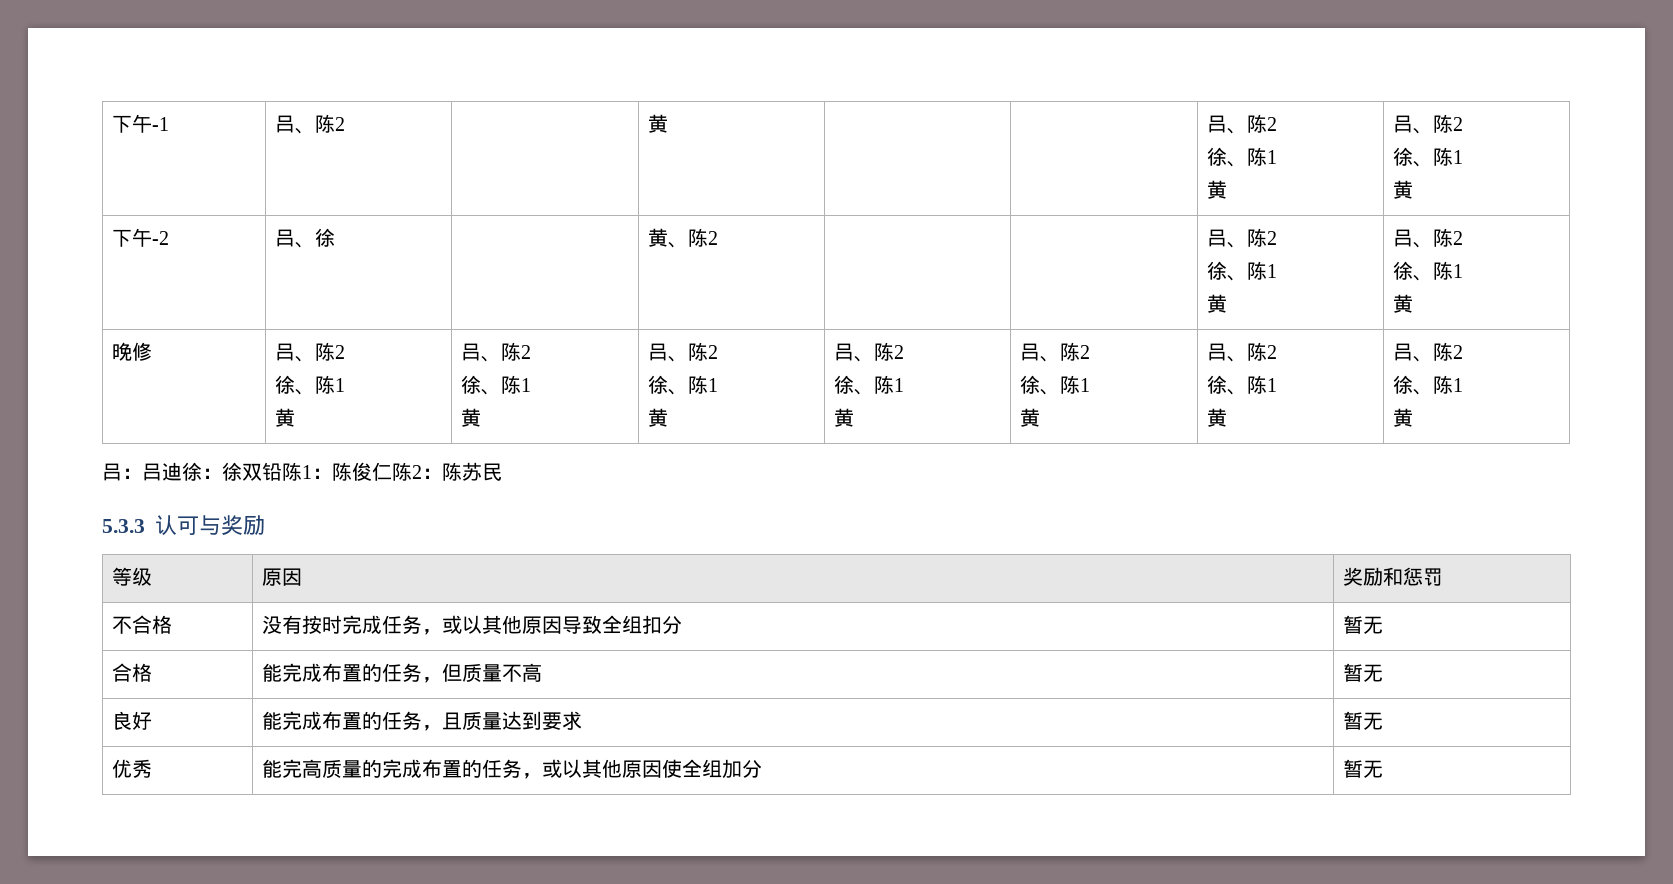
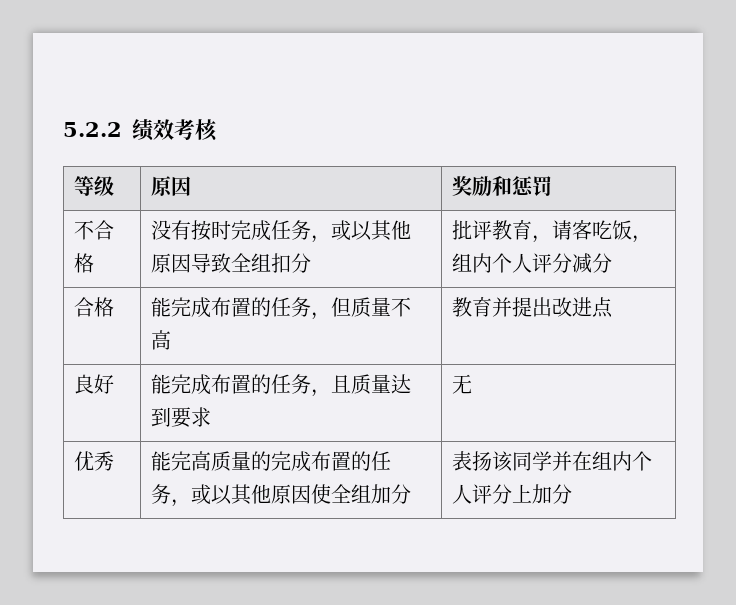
[111,114,169,133] [274,114,345,134] [647,114,668,133] [1206,114,1277,134] [1206,147,1277,167] [1206,180,1227,199] [1392,114,1463,134] [1392,147,1463,167] [1392,180,1413,199] [111,228,169,247] [274,228,335,248] [647,228,718,248] [1206,228,1277,248] [1206,261,1277,281] [1206,294,1227,313] [1392,228,1463,248] [1392,261,1463,281] [1392,294,1413,313] [111,342,152,361] [274,342,345,362] [274,375,345,395] [274,408,295,427] [460,342,531,362] [460,375,531,395] [460,408,481,427] [647,342,718,362] [647,375,718,395] [647,408,668,427] [833,342,904,362] [833,375,904,395] [833,408,854,427] [1019,342,1090,362] [1019,375,1090,395] [1019,408,1040,427] [1206,342,1277,362] [1206,375,1277,395] [1206,408,1227,427] [1392,342,1463,362] [1392,375,1463,395] [1392,408,1413,427] [102,462,502,481] [102,515,265,536] 下午-1 | 吕、陈2 | | 黄 | | | 吕、陈2 // 徐、陈1 // 黄 | 吕、陈2 // 徐、陈1 // 黄 // 下午-2 | 吕、徐 | | 黄、陈2 | | | 吕、陈2 // 徐、陈1 // 黄 | 吕、陈2 // 徐、陈1 // 黄 // 晚修 | 吕、陈2 // 徐、陈1 // 黄 | 吕、陈2 // 徐、陈1 // 黄 | 吕、陈2 // 徐、陈1 // 黄 | 吕、陈2 // 徐、陈1 // 黄 | 吕、陈2 // 徐、陈1 // 黄 | 吕、陈2 // 徐、陈1 // 黄 | 吕、陈2 // 徐、陈1 // 黄 // 吕：吕迪徐：徐双铅陈1：陈俊仁陈2：陈苏民 // 5.3.3认可与奖励 -> [63,119,218,142] 5.2.2绩效考核
[1342,615,1383,634] 暂无 -> [452,220,653,243] [452,253,613,273] 批评教育，请客吃饭，组内个人评分减分
[1342,663,1383,682] 暂无 -> [452,297,614,318] 教育并提出改进点
[1342,711,1363,730] 暂 -> (212, 417) none
[1342,759,1383,778] 暂无 -> [452,451,653,472] [452,484,573,504] 表扬该同学并在组内个人评分上加分

